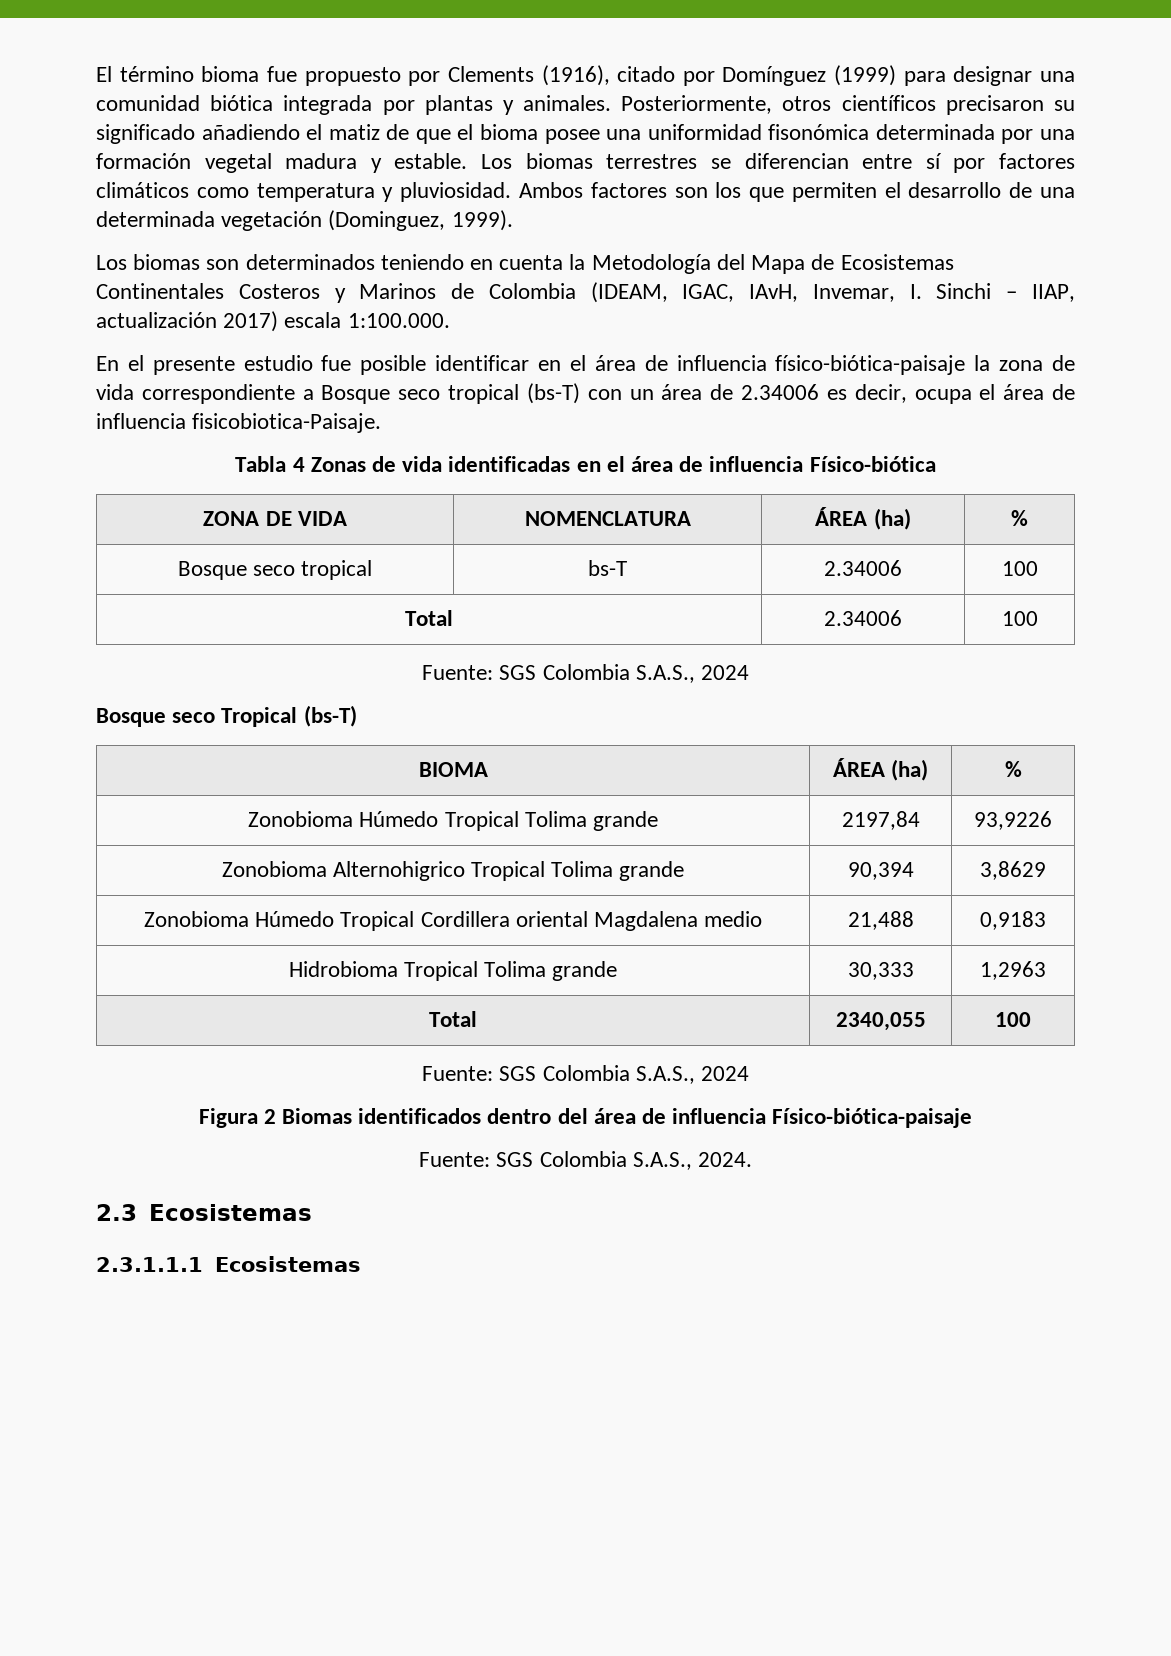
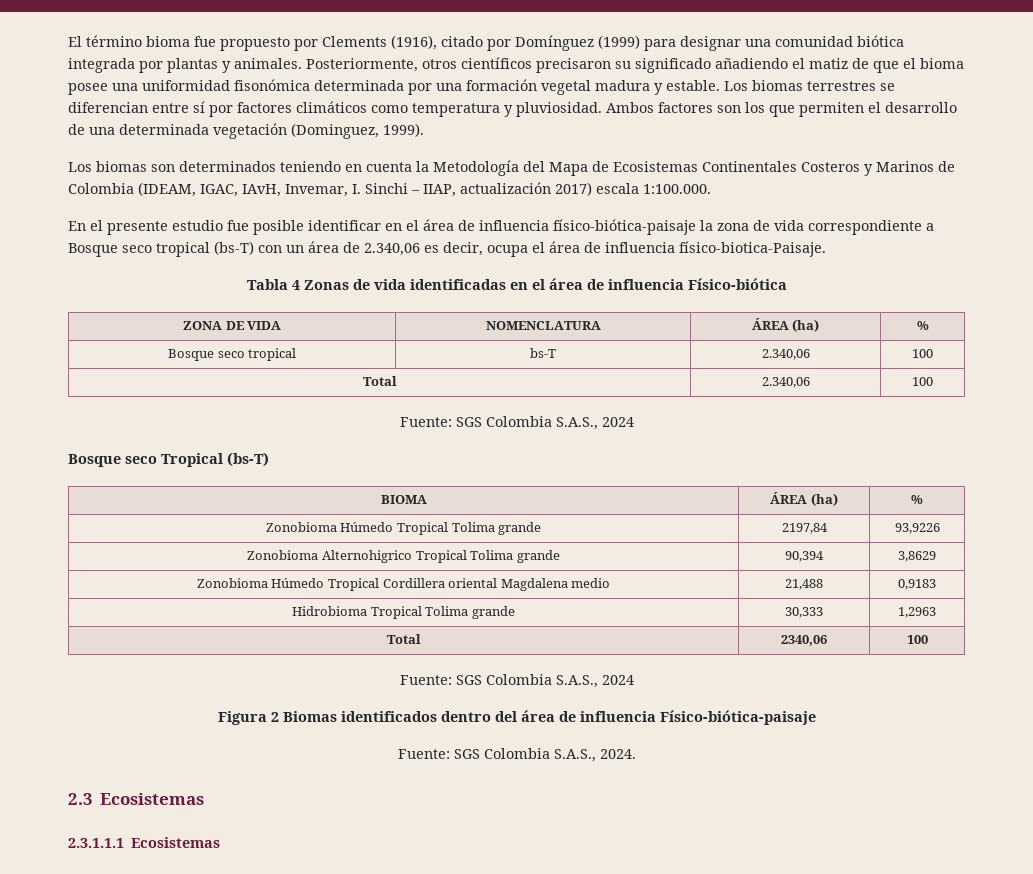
[741,384,820,400] 2.34006 -> [364,243,420,256] 2.340,06
[192,413,382,433] fisicobiotica-Paisaje. -> [679,241,826,257] físico-biotica-Paisaje.
[823,560,902,576] 2.34006 -> [761,349,810,360] 2.340,06
[823,610,902,626] 2.34006 -> [761,377,810,388] 2.340,06
[835,1012,926,1031] 2340,055 -> [781,635,827,646] 2340,06

